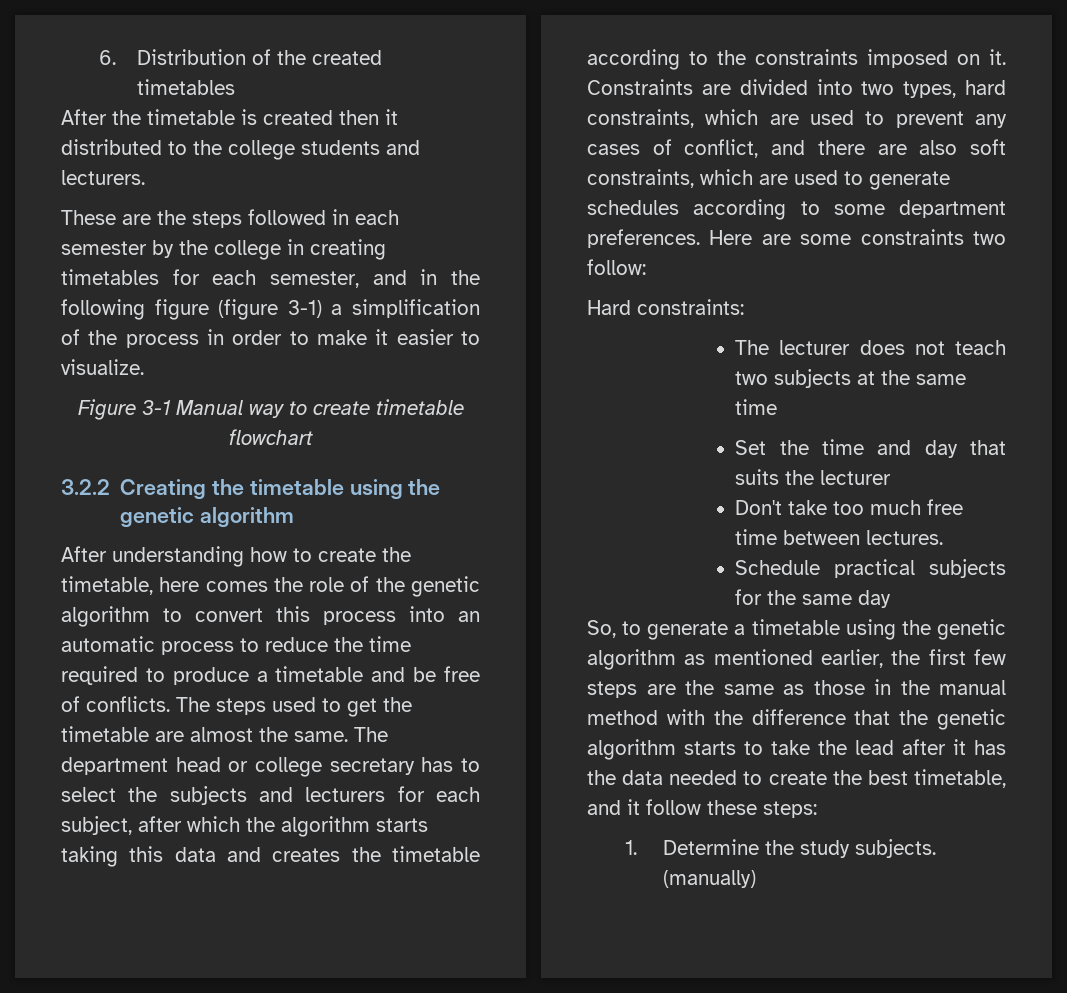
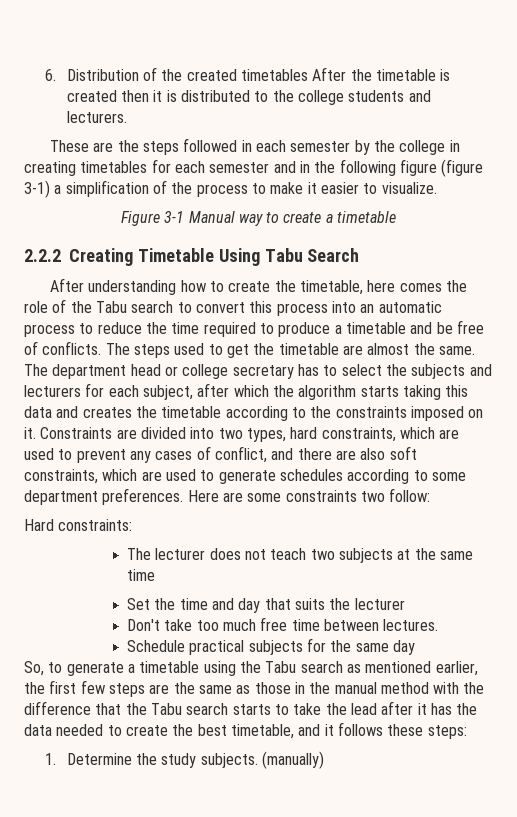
(236, 87) // -> (309, 75) none
(398, 117) none -> [166,90,177,102] is
[270,271,359,288] semester, -> [209,162,270,173] semester
[207,329,283,345] in order -> (248, 190) none
[375,399,464,415] [228,429,313,445] [61,479,441,500] [120,507,295,528] timetable flowchart // 3.2.2 Creating the timetable using the genetic algorithm -> [325,211,397,223] [24,248,360,266] a timetable // 2.2.2 Creating Timetable Using Tabu Search
[410,576,480,597] [61,606,150,627] genetic algorithm -> [95,301,174,313] Tabu search
[937,619,1006,640] [587,649,676,670] genetic algorithm -> [265,661,343,673] Tabu search
[937,709,1006,730] [587,739,676,760] genetic algorithm -> [150,703,229,715] Tabu search
[646,799,701,815] follow -> [337,722,383,736] follows

